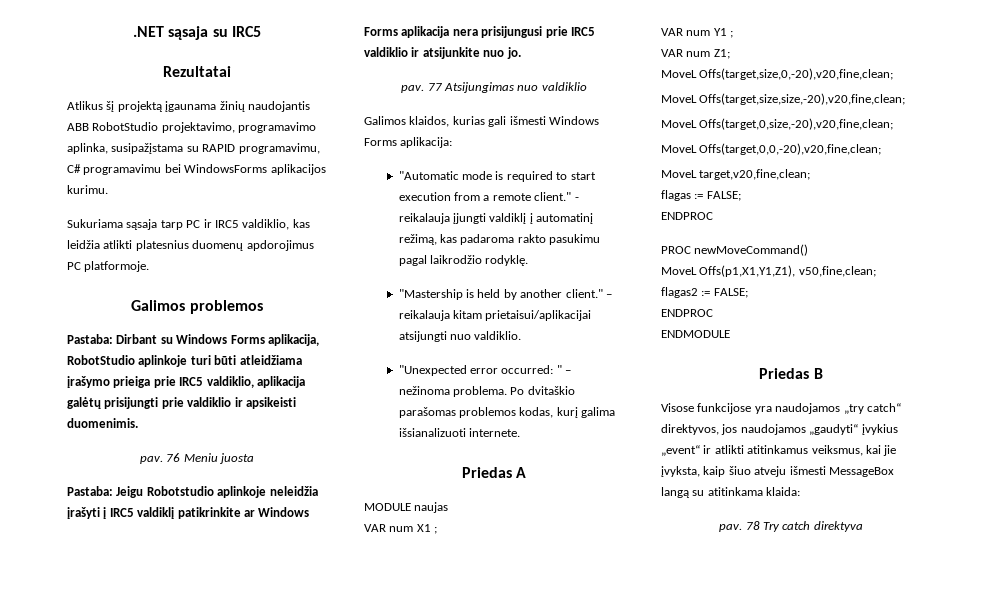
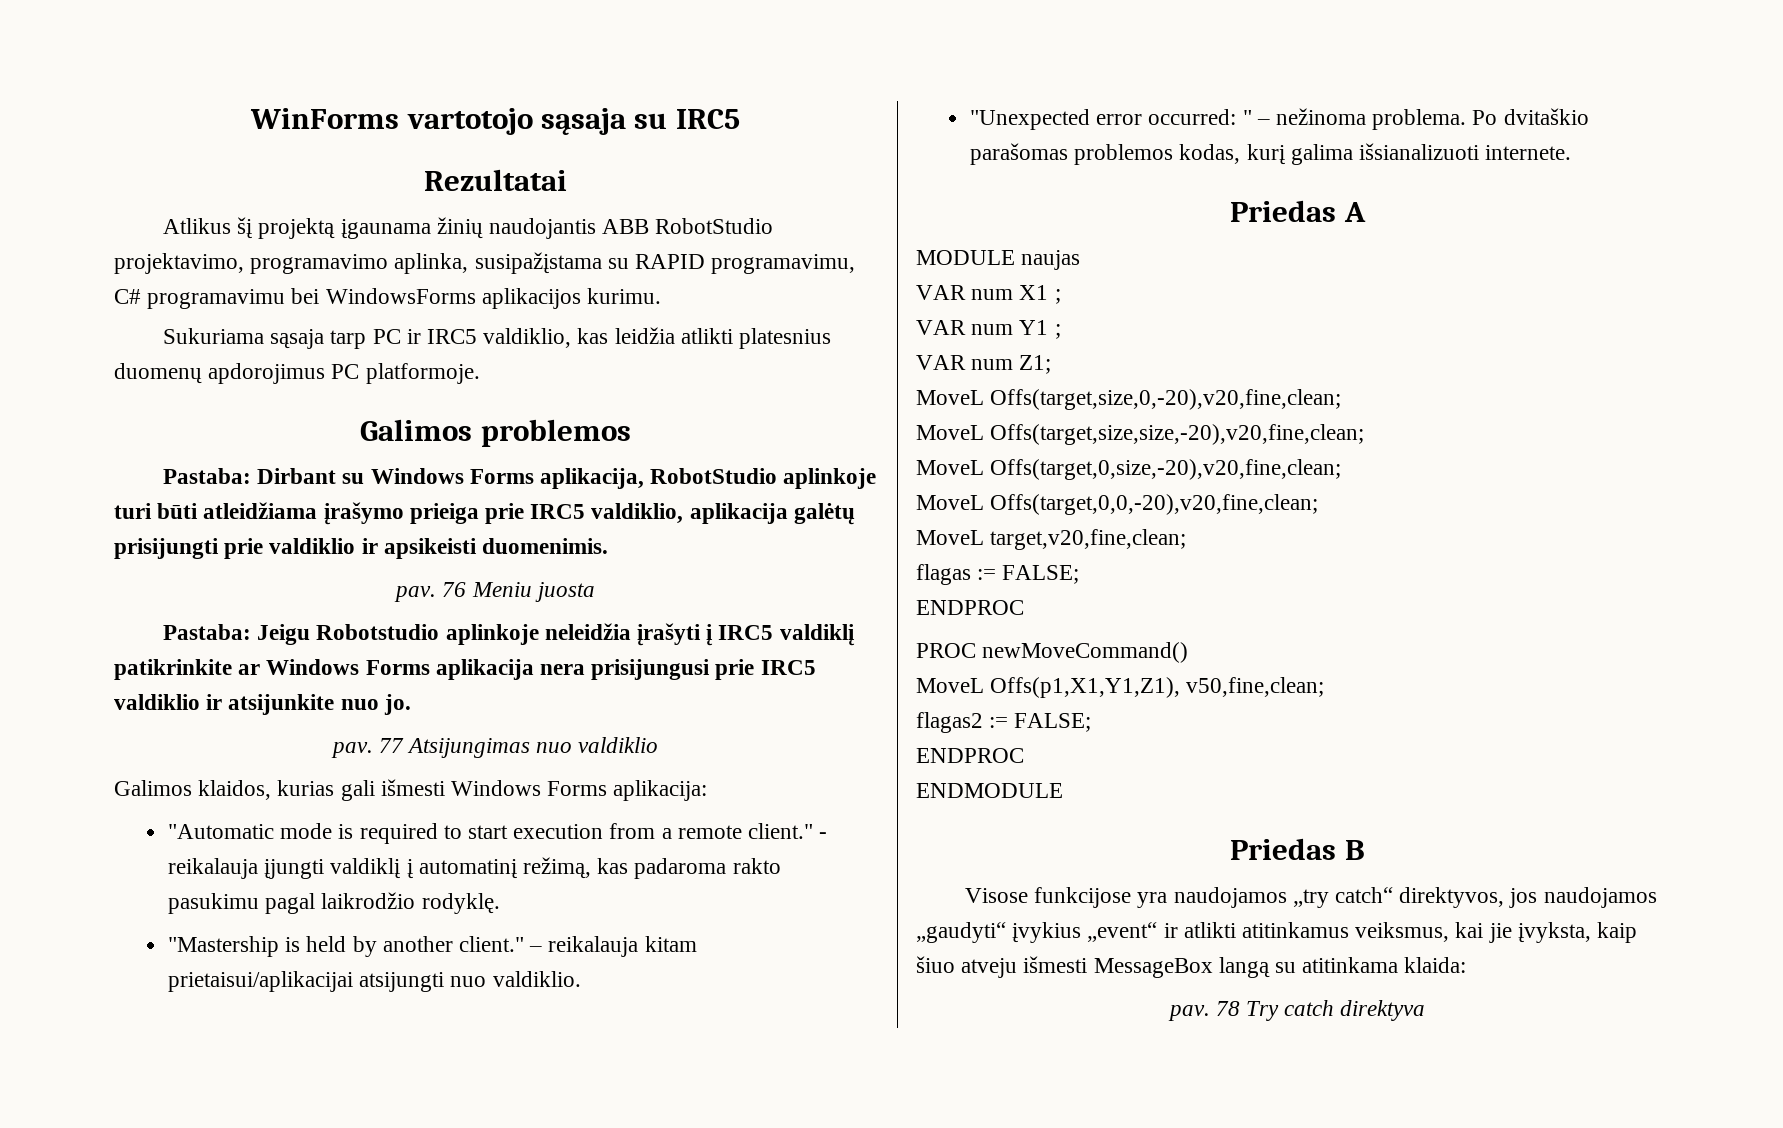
[133,26,165,37] .NET -> [250,108,533,135] WinForms vartotojo

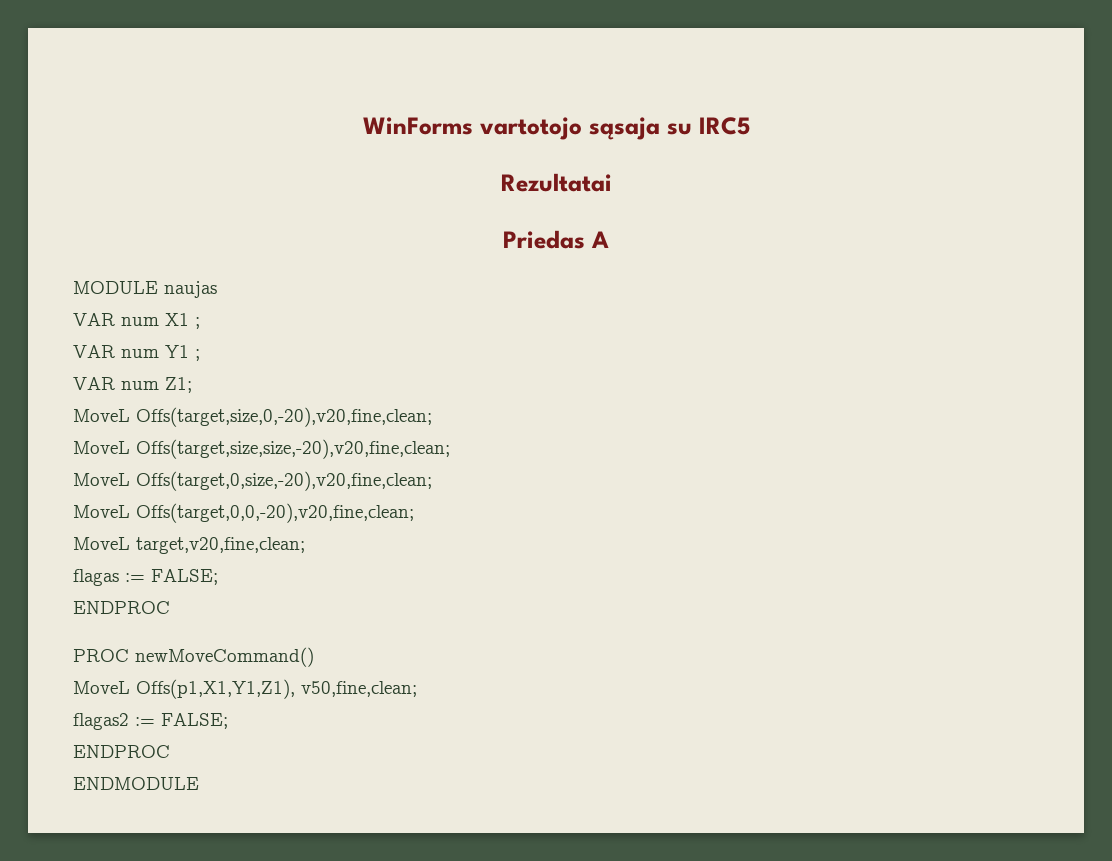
[162,217,774,239] [114,252,856,274] [114,288,662,309] [162,327,832,349] [114,363,480,384] [360,419,631,447] [162,468,877,489] [114,502,855,525] [114,538,609,559] [394,582,595,602] [162,623,855,646] [114,659,816,680] [114,694,411,715] [330,737,659,758] [114,779,708,801] [168,823,828,844] [168,857,781,879] [168,892,500,914] [168,936,697,957] [168,971,581,992] [970,108,1589,130] [970,143,1572,165] // Atlikus šį projektą įgaunama žinių naudojantis ABB RobotStudio projektavimo, programavimo aplinka, susipažįstama su RAPID programavimu, C# programavimu bei WindowsForms aplikacijos kurimu. // Sukuriama sąsaja tarp PC ir IRC5 valdiklio, kas leidžia atlikti platesnius duomenų apdorojimus PC platformoje. // Galimos problemos // Pastaba: Dirbant su Windows Forms aplikacija, RobotStudio aplinkoje turi būti atleidžiama įrašymo prieiga prie IRC5 valdiklio, aplikacija galėtų prisijungti prie valdiklio ir apsikeisti duomenimis. // pav. 76 Meniu juosta // Pastaba: Jeigu Robotstudio aplinkoje neleidžia įrašyti į IRC5 valdiklį patikrinkite ar Windows Forms aplikacija nera prisijungusi prie IRC5 valdiklio ir atsijunkite nuo jo. // pav. 77 Atsijungimas nuo valdiklio // Galimos klaidos, kurias gali išmesti Windows Forms aplikacija: // "Automatic mode is required to start execution from a remote client." - reikalauja įjungti valdiklį į automatinį režimą, kas padaroma rakto pasukimu pagal laikrodžio rodyklę. // "Mastership is held by another client." – reikalauja kitam prietaisui/aplikacijai atsijungti nuo valdiklio. // "Unexpected error occurred: " – nežinoma problema. Po dvitaškio parašomas problemos kodas, kurį galima išsianalizuoti internete. -> (612, 182) none
[1230,838,1365,860] [964,887,1657,908] [916,922,1638,943] [916,956,1467,978] [1167,1000,1426,1021] // Priedas B // Visose funkcijose yra naudojamos „try catch“ direktyvos, jos naudojamos „gaudyti“ įvykius „event“ ir atlikti atitinkamus veiksmus, kai jie įvyksta, kaip šiuo atveju išmesti MessageBox langą su atitinkama klaida: // pav. 78 Try catch direktyva -> (199, 783) none

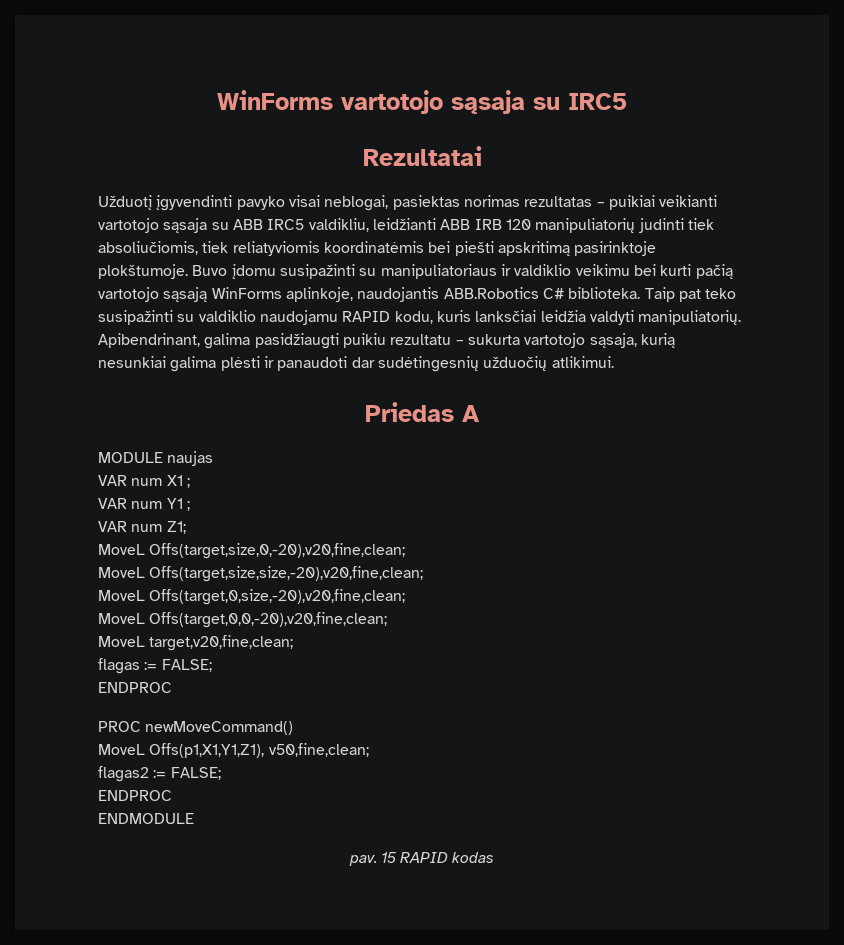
(612, 182) none -> [98,195,718,211] [98,218,714,233] [98,241,657,256] [98,264,733,279] [98,287,737,302] [98,310,742,325] [98,333,675,349] [98,356,614,372] // Užduotį įgyvendinti pavyko visai neblogai, pasiektas norimas rezultatas – puikiai veikianti vartotojo sąsaja su ABB IRC5 valdikliu, leidžianti ABB IRB 120 manipuliatorių judinti tiek absoliučiomis, tiek reliatyviomis koordinatėmis bei piešti apskritimą pasirinktoje plokštumoje. Buvo įdomu susipažinti su manipuliatoriaus ir valdiklio veikimu bei kurti pačią vartotojo sąsają WinForms aplinkoje, naudojantis ABB.Robotics C# biblioteka. Taip pat teko susipažinti su valdiklio naudojamu RAPID kodu, kuris lanksčiai leidžia valdyti manipuliatorių. Apibendrinant, galima pasidžiaugti puikiu rezultatu – sukurta vartotojo sąsaja, kurią nesunkiai galima plėsti ir panaudoti dar sudėtingesnių užduočių atlikimui.
(199, 783) none -> [348,852,495,866] // pav. 15 RAPID kodas

